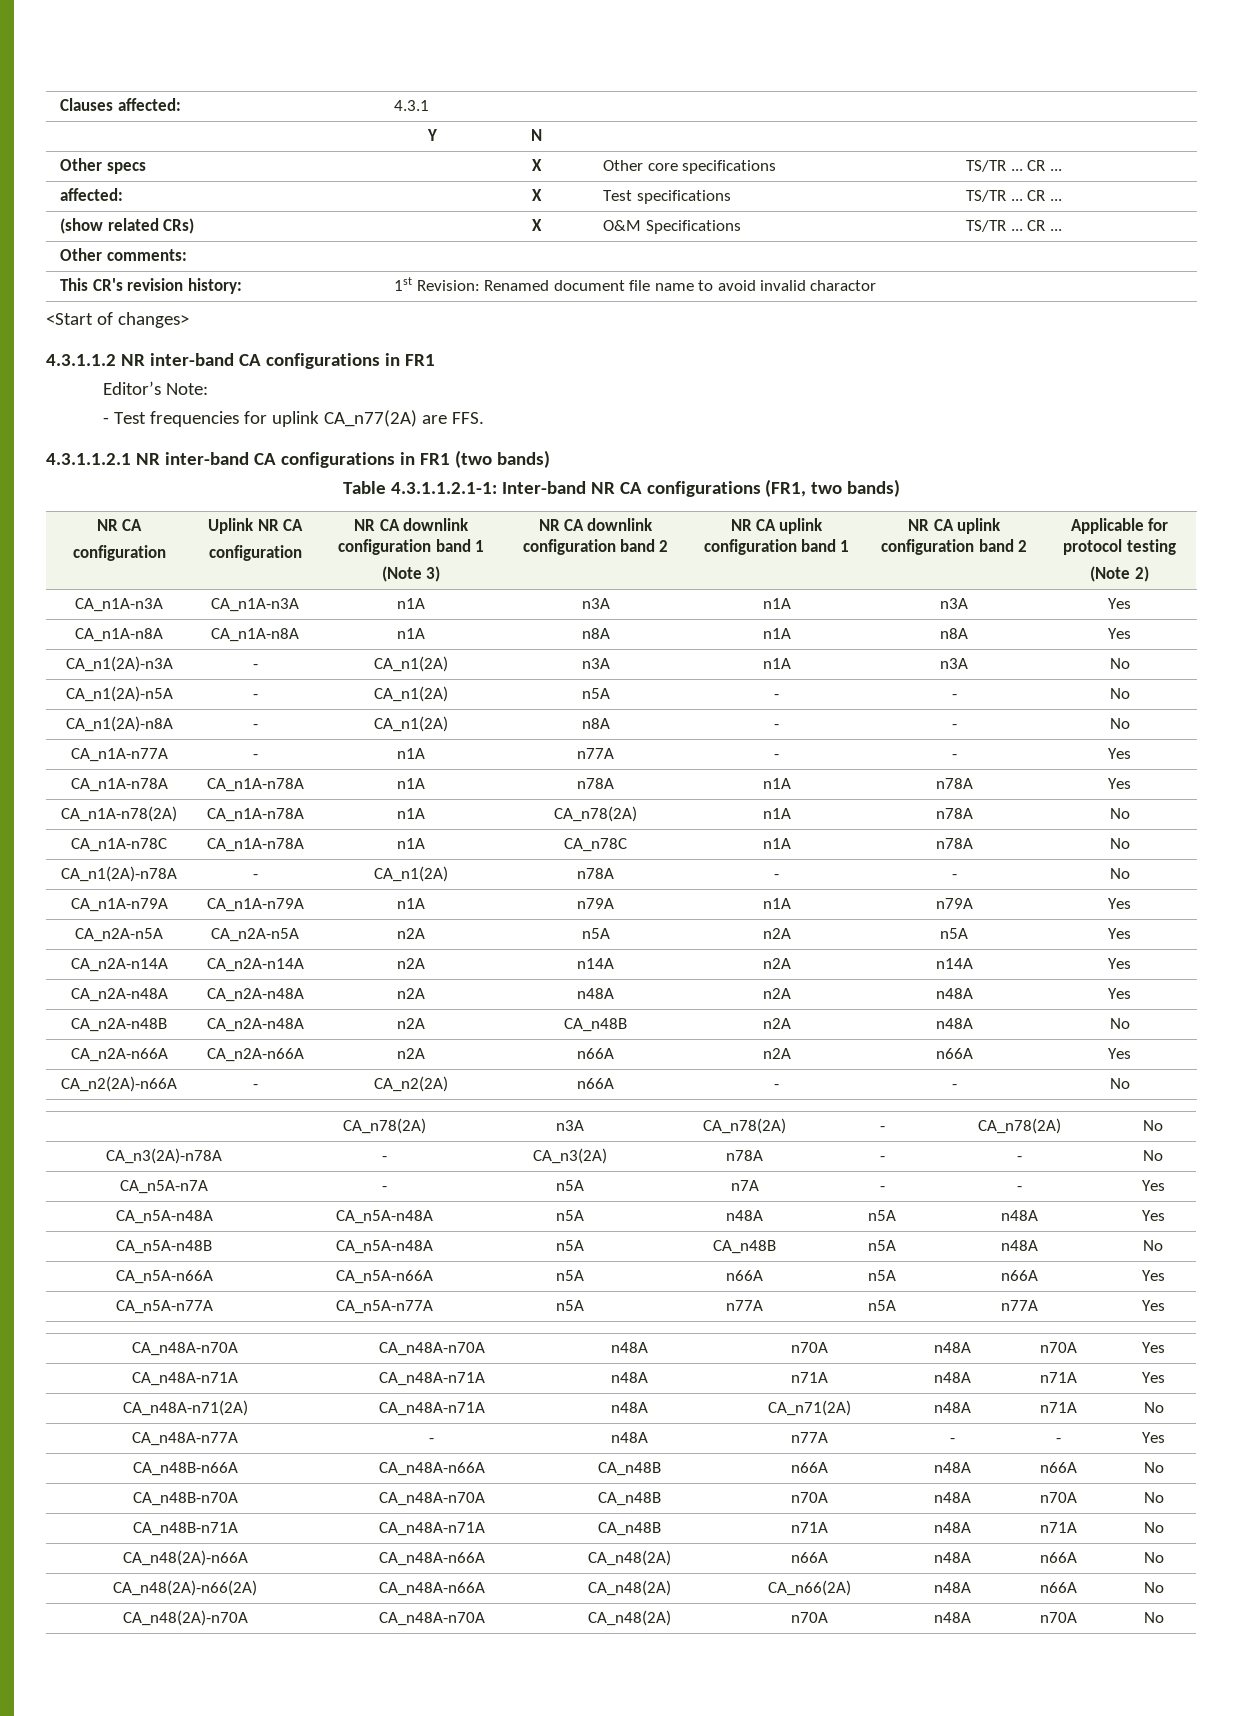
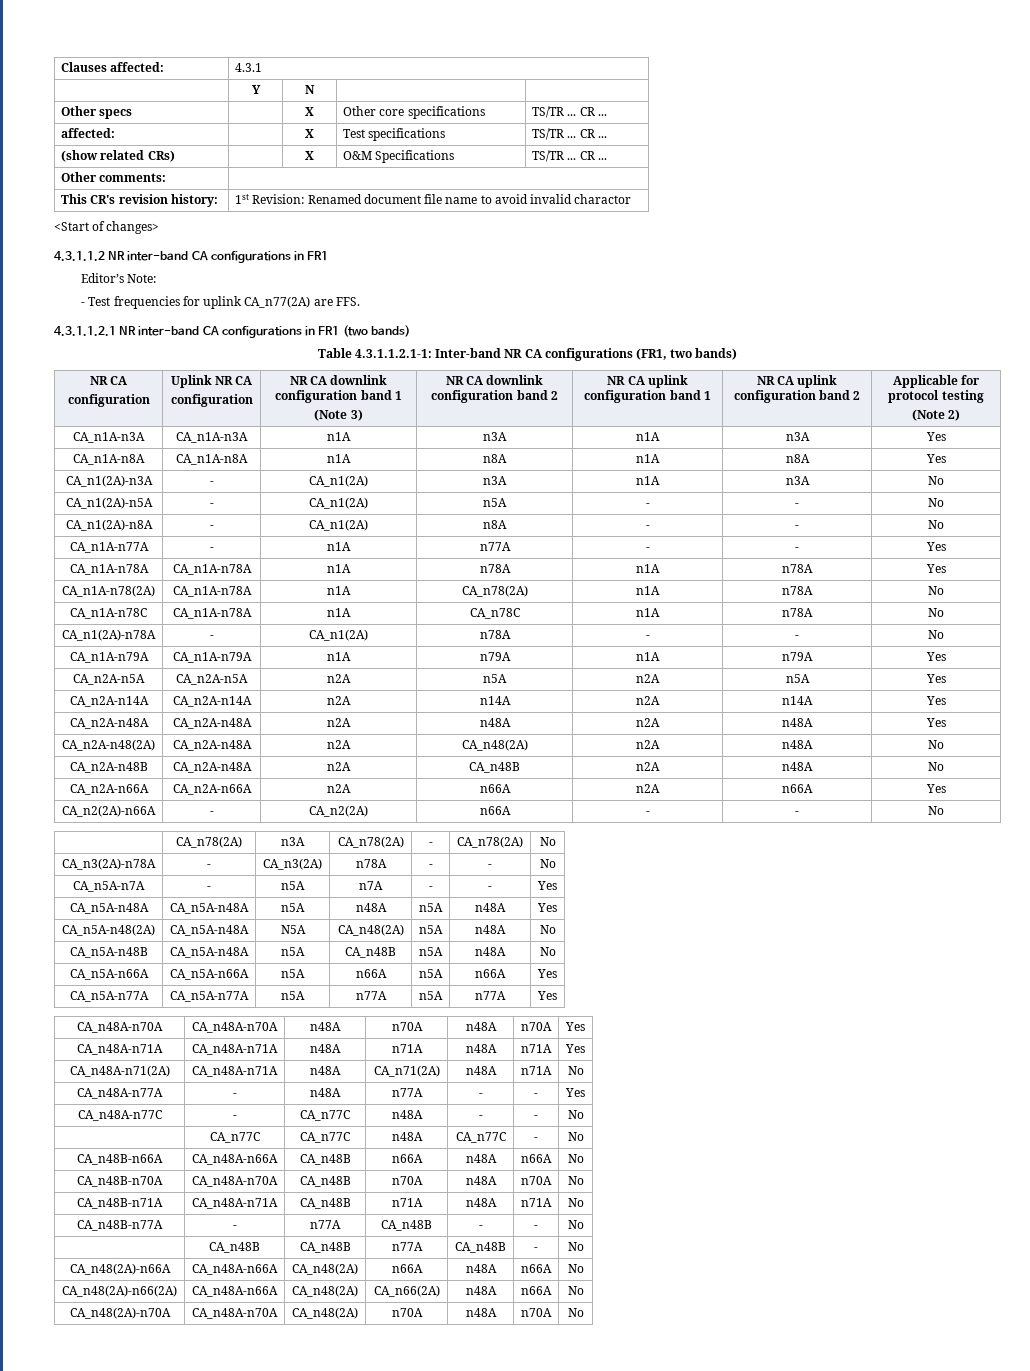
(1131, 993) none -> [62,739,155,751] [172,740,252,751] [327,740,351,749] [461,739,528,751] [636,740,660,749] [782,740,813,749] [928,740,944,749] // CA_n2A-n48(2A) | CA_n2A-n48A | n2A | CA_n48(2A) | n2A | n48A | No
(1165, 1215) none -> [62,924,155,936] [170,925,249,936] [280,925,306,934] [337,924,404,936] [419,925,443,934] [475,925,506,934] [539,925,556,934] // CA_n5A-n48(2A) | CA_n5A-n48A | N5A | CA_n48(2A) | n5A | n48A | No
(1165, 1437) none -> [77,1110,162,1121] [232,1115,237,1119] [300,1110,350,1121] [391,1110,423,1119] [478,1115,483,1119] [534,1115,538,1119] [567,1110,584,1119] [209,1132,260,1143] [300,1132,350,1143] [391,1132,423,1141] [455,1132,506,1143] [534,1137,538,1141] [567,1132,584,1141] // CA_n48A-n77C | - | CA_n77C | n48A | - | - | No // | CA_n77C | CA_n77C | n48A | CA_n77C | - | No
(1164, 1527) none -> [77,1220,163,1231] [232,1225,237,1229] [310,1220,341,1229] [381,1220,432,1231] [478,1225,483,1229] [534,1225,538,1229] [567,1220,584,1229] [209,1242,260,1253] [299,1242,351,1253] [391,1242,423,1251] [455,1242,506,1253] [534,1247,538,1251] [567,1242,584,1251] // CA_n48B-n77A | - | n77A | CA_n48B | - | - | No // | CA_n48B | CA_n48B | n77A | CA_n48B | - | No

